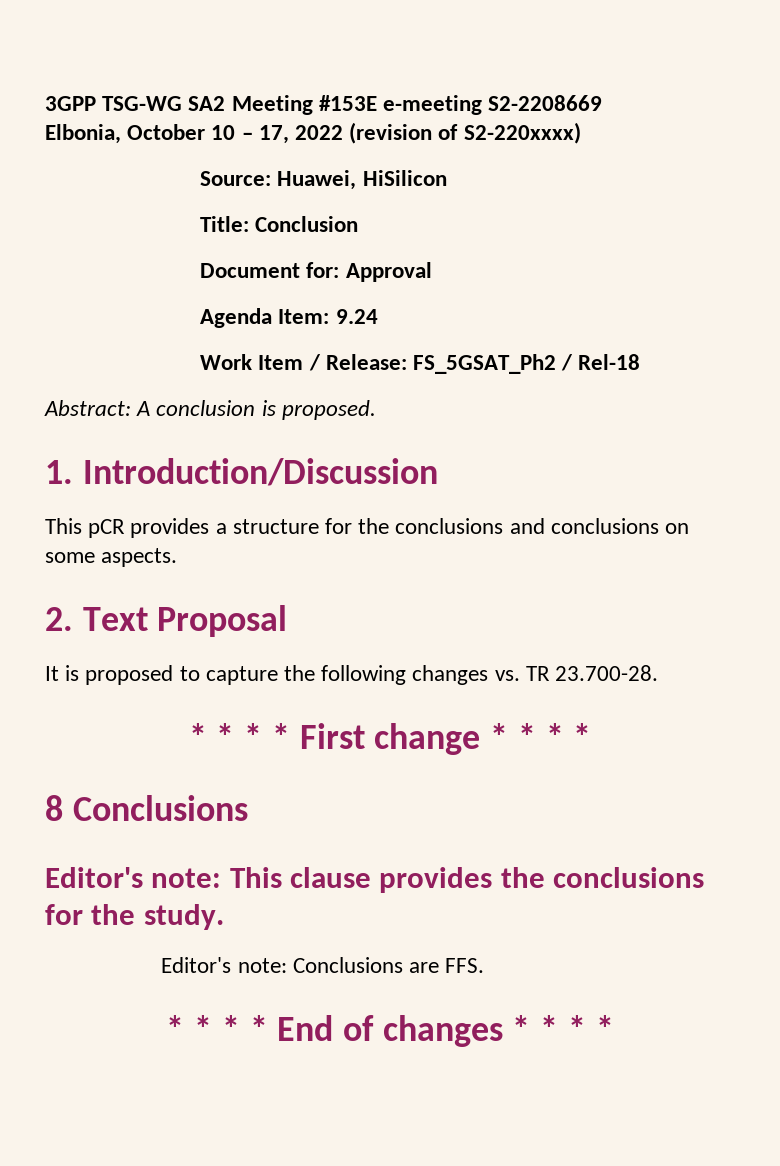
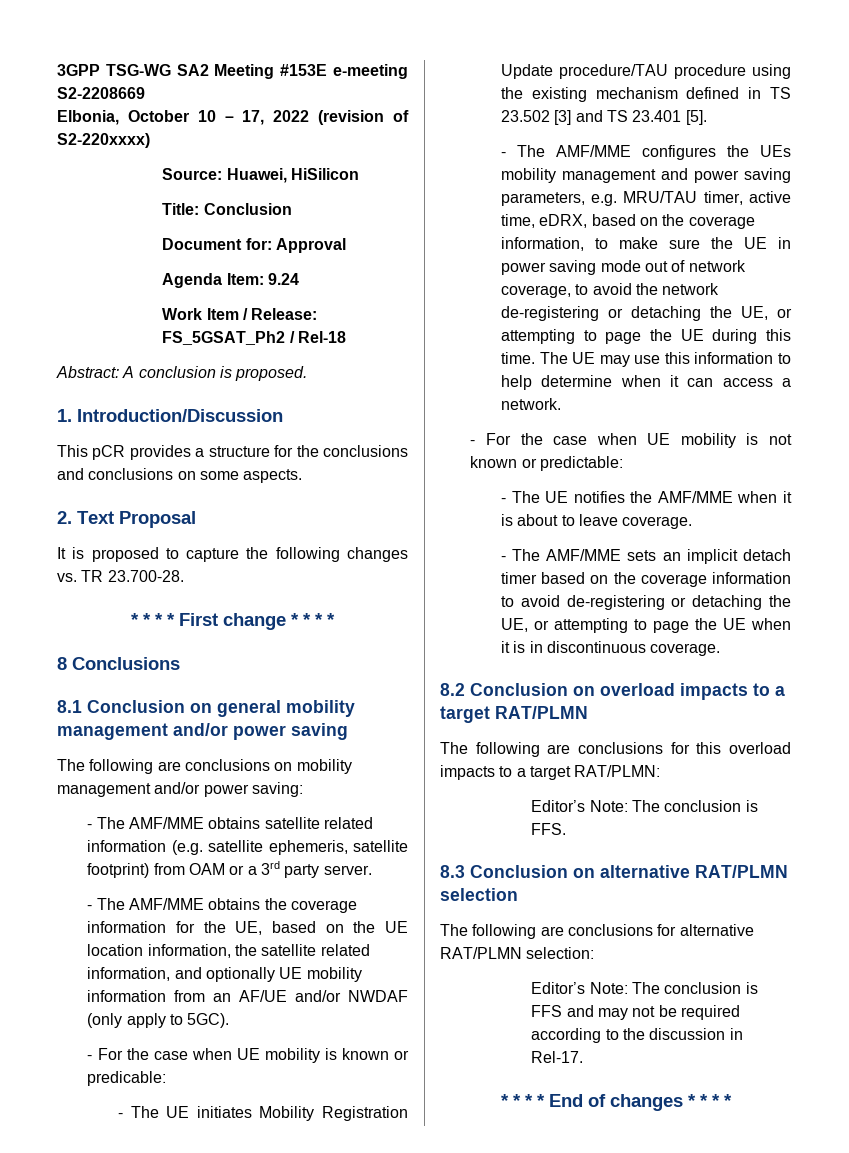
[45,867,705,893] [45,904,224,930] [161,957,485,973] Editor's note: This clause provides the conclusions for the study. // Editor's note: Conclusions are FFS. -> [57,700,355,717] [57,723,348,740] [57,759,352,774] [57,782,303,797] [87,817,374,829] [87,840,409,855] [87,861,372,878] [87,898,358,913] [87,921,408,935] [87,944,370,958] [87,967,362,982] [87,990,408,1002] [87,1013,230,1028] [87,1048,409,1063] [87,1071,167,1086] [117,1106,408,1121] [500,64,791,79] [500,87,791,102] [500,110,707,125] [500,145,792,160] [500,168,791,183] [500,191,791,206] [500,214,755,229] [500,237,791,251] [500,260,746,275] [500,283,720,298] [500,306,792,321] [500,329,791,344] [500,352,791,367] [500,375,791,390] [500,398,561,410] [470,433,792,448] [470,456,624,471] [500,491,792,503] [500,514,693,529] [500,549,791,564] [500,572,791,587] [500,595,791,610] [500,618,791,633] [500,641,721,656] [440,683,785,700] [440,706,588,723] [440,742,791,757] [440,765,661,780] [531,800,758,812] [531,823,567,835] [440,865,788,878] [440,888,518,901] [440,924,754,939] [440,947,595,959] [531,982,758,994] [531,1005,740,1020] [531,1028,743,1043] [531,1051,584,1063] 8.1 Conclusion on general mobility management and/or power saving // The following are conclusions on mobility management and/or power saving: // - The AMF/MME obtains satellite related information (e.g. satellite ephemeris, satellite footprint) from OAM or a 3rd party server. // - The AMF/MME obtains the coverage information for the UE, based on the UE location information, the satellite related information, and optionally UE mobility information from an AF/UE and/or NWDAF (only apply to 5GC). // - For the case when UE mobility is known or predicable: // - The UE initiates Mobility Registration Update procedure/TAU procedure using the existing mechanism defined in TS 23.502 [3] and TS 23.401 [5]. // - The AMF/MME configures the UEs mobility management and power saving parameters, e.g. MRU/TAU timer, active time, eDRX, based on the coverage information, to make sure the UE in power saving mode out of network coverage, to avoid the network de-registering or detaching the UE, or attempting to page the UE during this time. The UE may use this information to help determine when it can access a network. // - For the case when UE mobility is not known or predictable: // - The UE notifies the AMF/MME when it is about to leave coverage. // - The AMF/MME sets an implicit detach timer based on the coverage information to avoid de-registering or detaching the UE, or attempting to page the UE when it is in discontinuous coverage. // 8.2 Conclusion on overload impacts to a target RAT/PLMN // The following are conclusions for this overload impacts to a target RAT/PLMN: // Editor’s Note: The conclusion is FFS. // 8.3 Conclusion on alternative RAT/PLMN selection // The following are conclusions for alternative RAT/PLMN selection: // Editor’s Note: The conclusion is FFS and may not be required according to the discussion in Rel-17.

